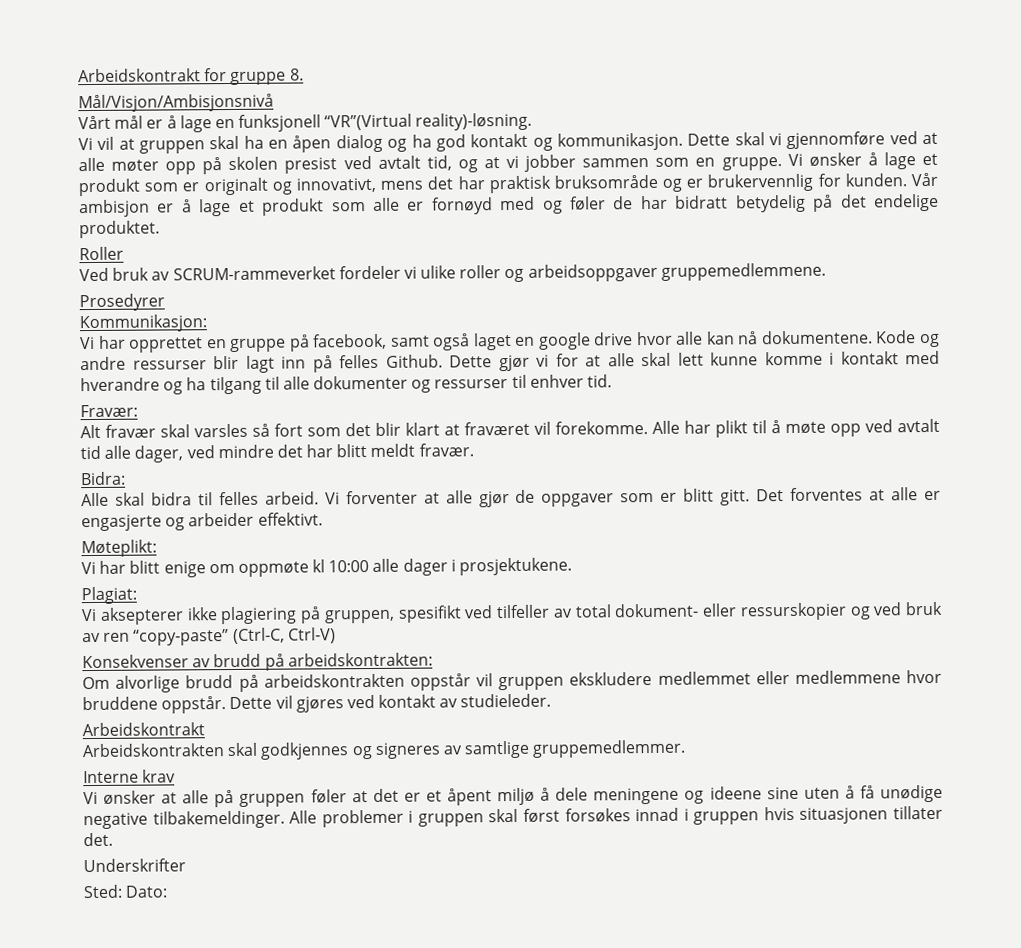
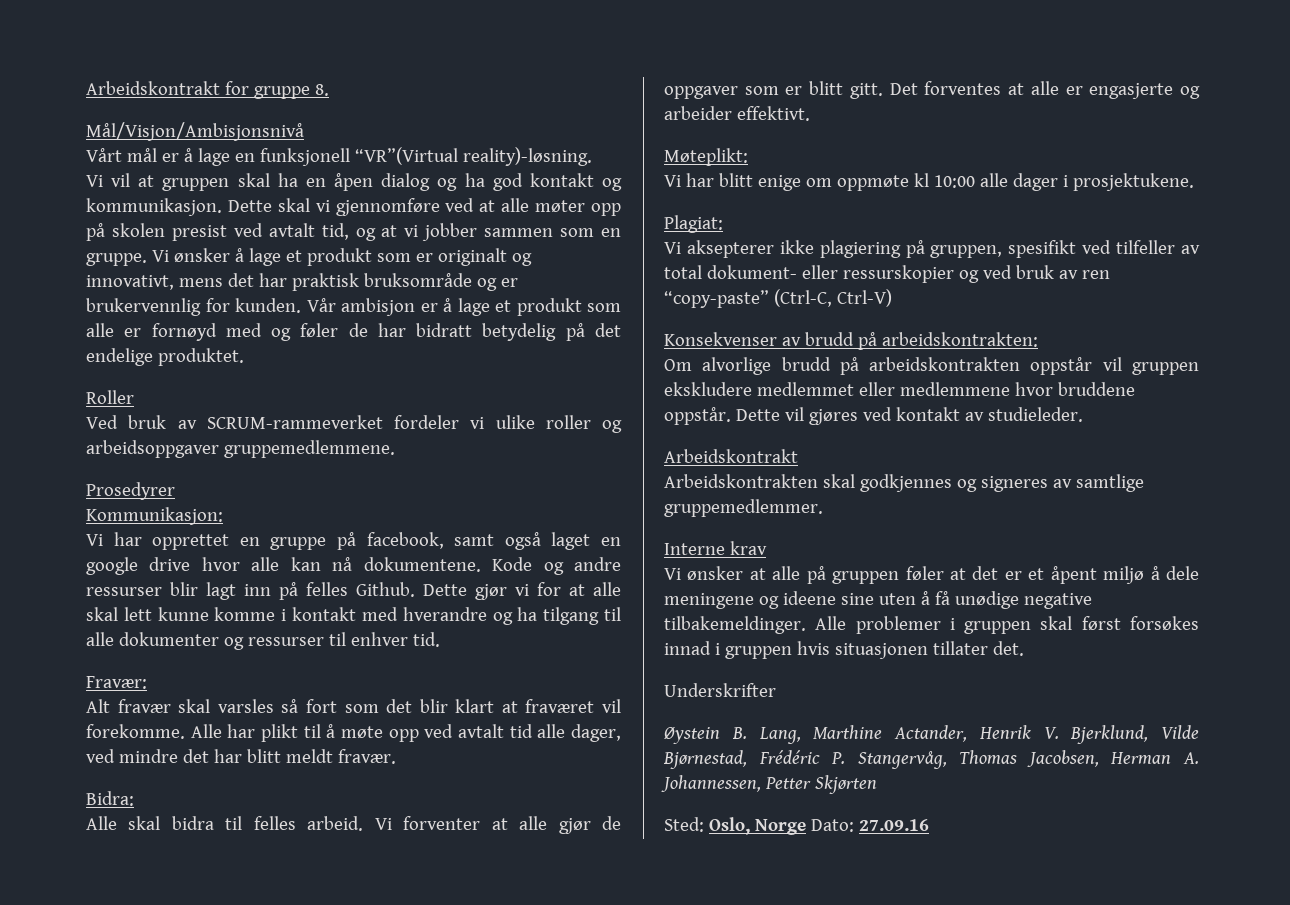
[83,884,169,899] Sted: Dato: -> [664,725,1199,744] [663,750,1199,769] [661,775,877,794] [664,817,929,835] Øystein B. Lang, Marthine Actander, Henrik V. Bjerklund, Vilde Bjørnestad, Frédéric P. Stangervåg, Thomas Jacobsen, Herman A. Johannessen, Petter Skjørten // Sted: Oslo, Norge Dato: 27.09.16

